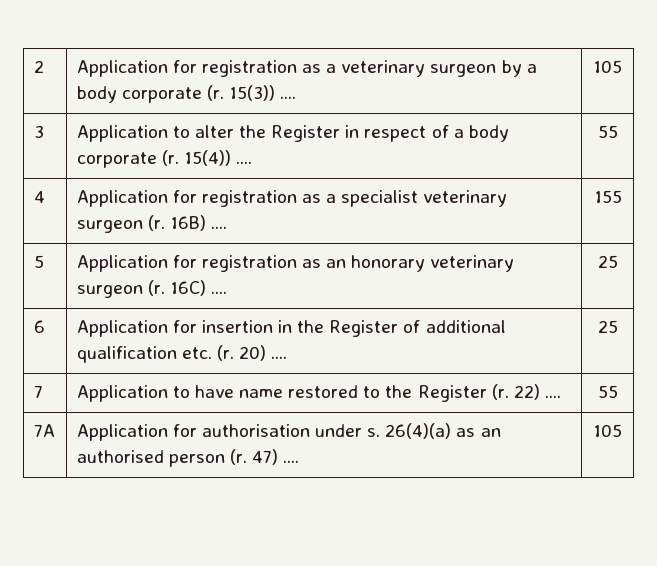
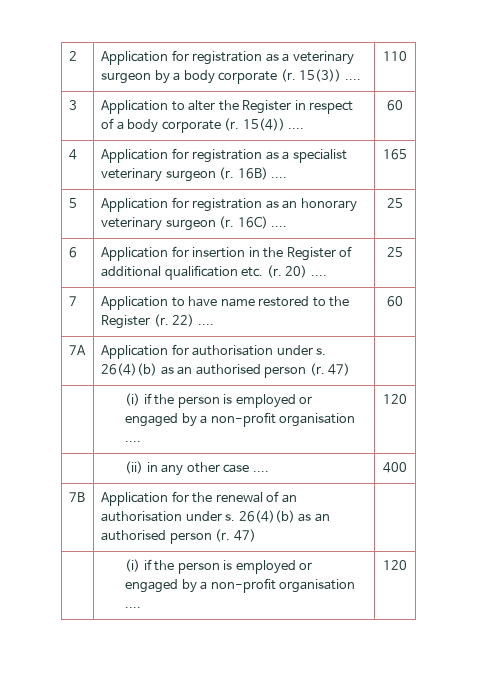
[593,60,622,73] 105 -> [383,51,407,61] 110
[597,125,618,138] 55 -> [387,100,403,111] 60
[593,190,622,203] 155 -> [383,149,407,160] 165
[597,385,618,398] 55 -> [387,296,403,307] 60
[385,423,501,439] [76,449,300,467] [593,424,622,437] 26(4)(a) as an authorised person (r. 47) .... | 105 -> [100,363,351,378] [125,393,313,408] [125,412,356,427] [125,441,142,442] [383,394,407,404] [125,461,269,476] [383,462,407,473] [68,492,85,502] [100,491,297,506] [100,510,330,523] [100,529,256,544] [125,559,313,574] [125,578,356,593] [125,607,142,608] [383,560,407,570] 26(4)(b) as an authorised person (r. 47) | // | (i) if the person is employed or engaged by a non-profit organisation .... | 120 // | (ii) in any other case .... | 400 // 7B | Application for the renewal of an authorisation under s. 26(4)(b) as an authorised person (r. 47) | // | (i) if the person is employed or engaged by a non-profit organisation .... | 120

